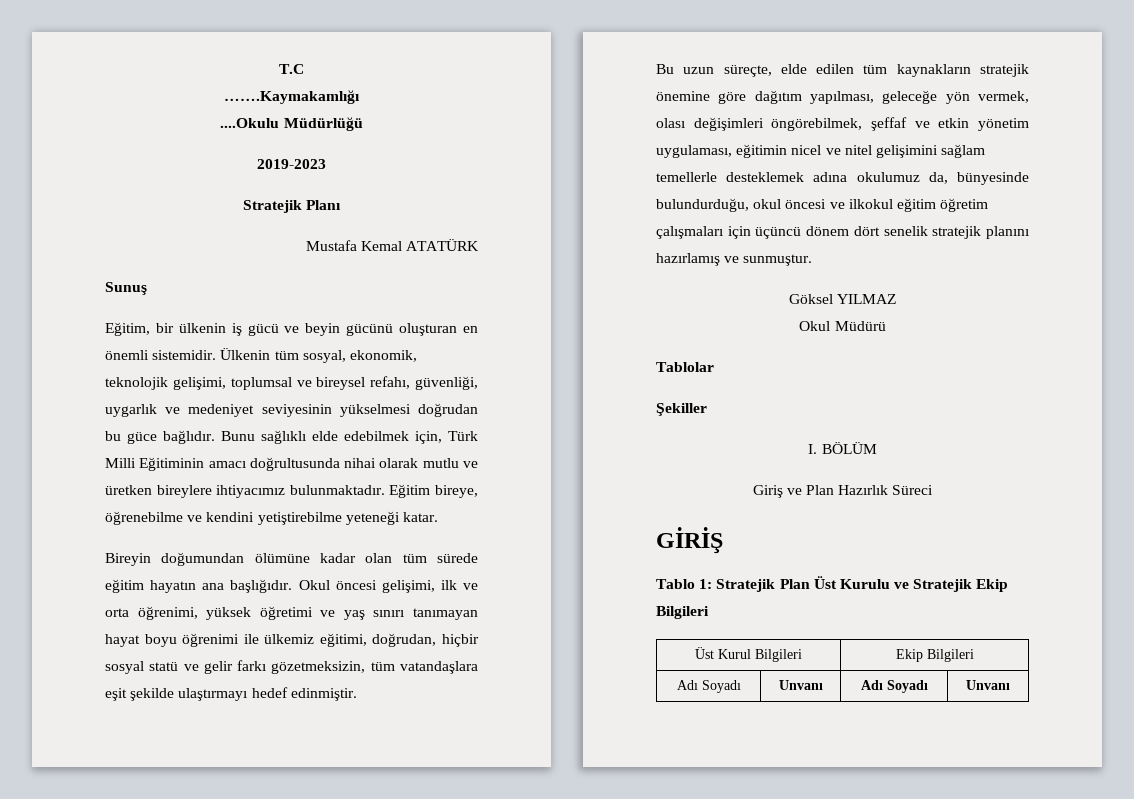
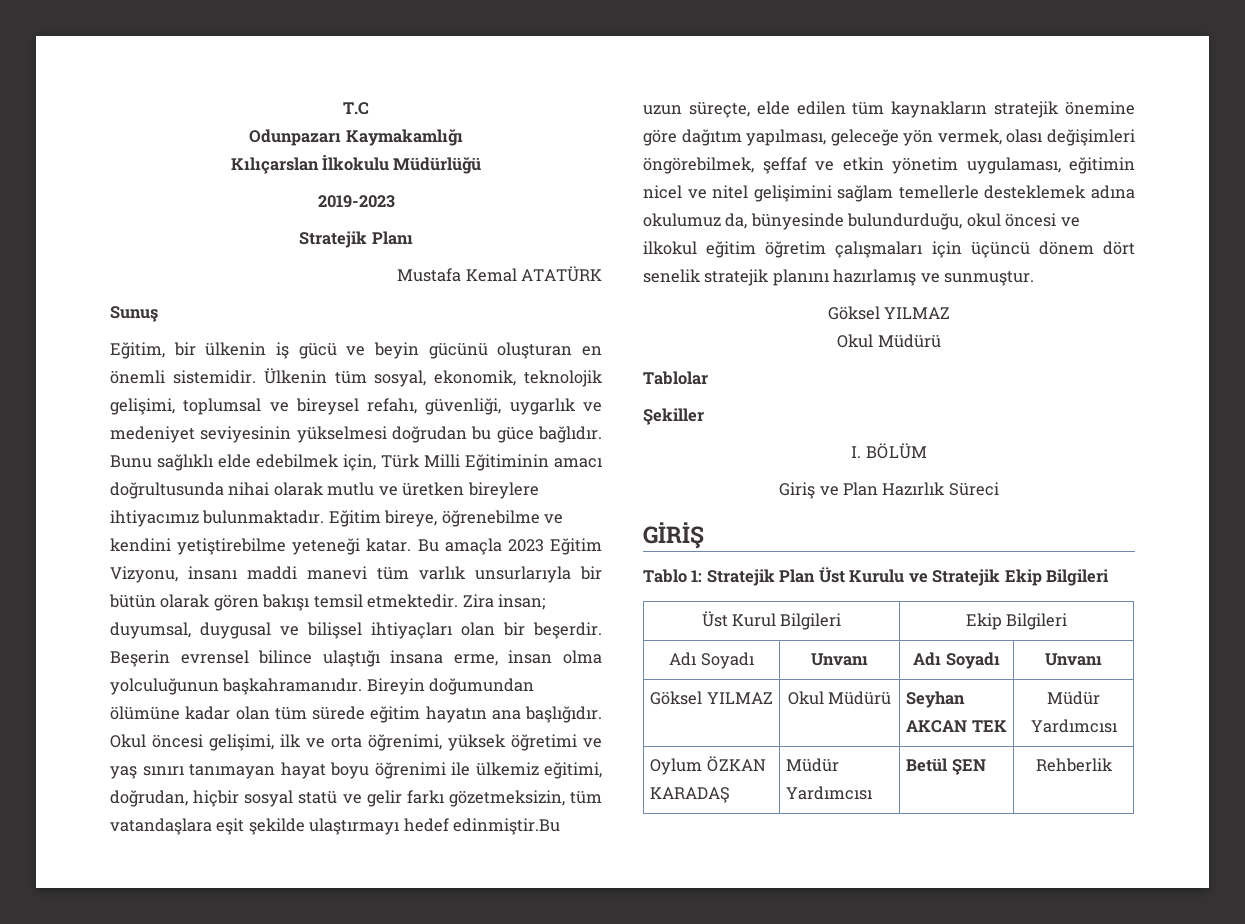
[224,90,360,104] [220,118,280,128] …….Kaymakamlığı // ....Okulu -> [249,129,463,146] [230,155,389,174] Odunpazarı Kaymakamlığı // Kılıçarslan İlkokulu
(438, 517) // -> [417,538,603,555] [110,566,602,583] [109,594,546,611] [110,622,602,639] [110,650,602,667] [110,678,363,695] Bu amaçla 2023 Eğitim Vizyonu, insanı maddi manevi tüm varlık unsurlarıyla bir bütün olarak gören bakışı temsil etmektedir. Zira insan; duyumsal, duygusal ve bilişsel ihtiyaçları olan bir beşerdir. Beşerin evrensel bilince ulaştığı insana erme, insan olma yolculuğunun başkahramanıdır.
[290,688,357,701] [656,64,674,74] edinmiştir. // Bu -> [453,818,561,835] edinmiştir.Bu
(1010, 685) none -> [650,691,773,705] [787,691,892,705] [906,691,966,708] [906,720,1007,733] [1047,691,1100,705] [1030,719,1117,733] [650,756,766,775] [650,787,731,803] [786,758,840,772] [786,786,873,800] [906,758,986,775] [1035,758,1113,772] // Göksel YILMAZ | Okul Müdürü | Seyhan AKCAN TEK | Müdür Yardımcısı // Oylum ÖZKAN KARADAŞ | Müdür Yardımcısı | Betül ŞEN | Rehberlik

